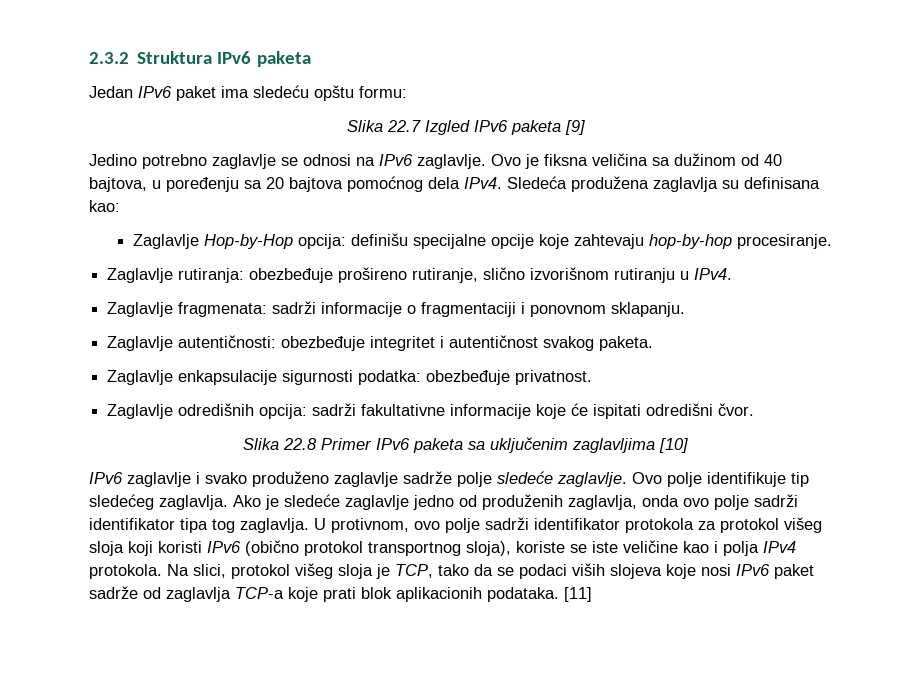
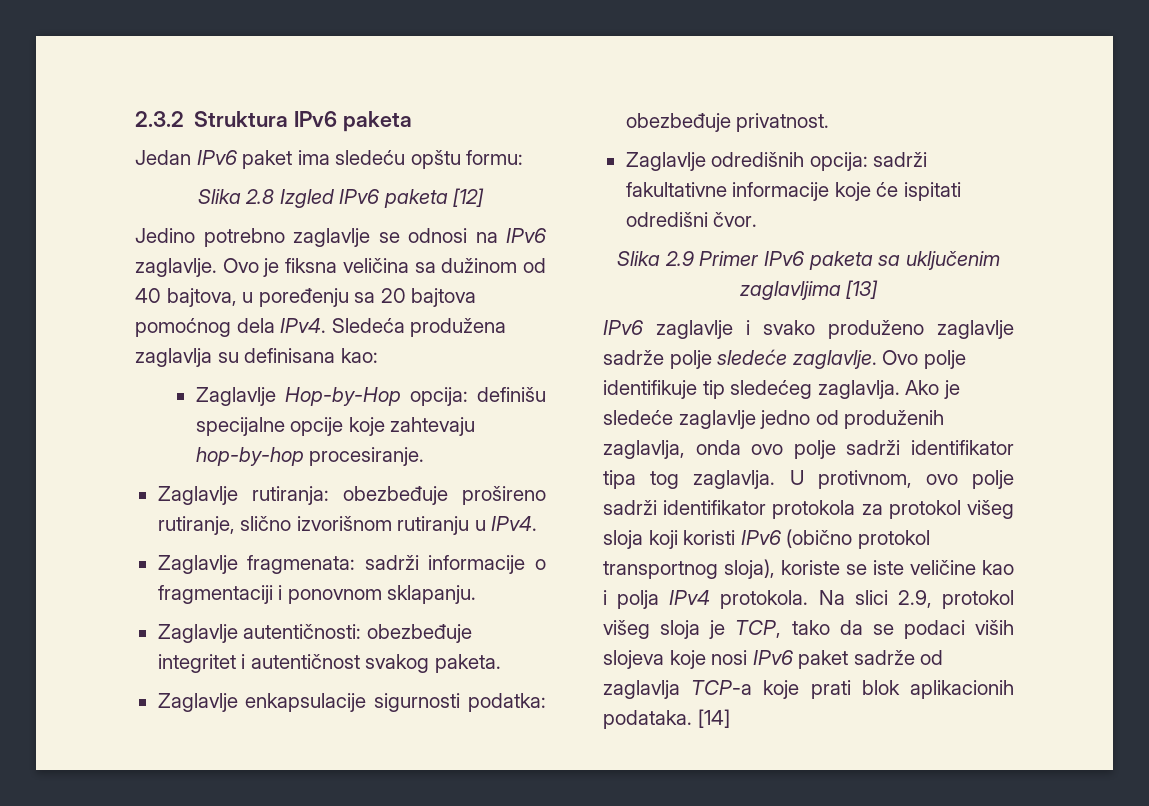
[386,120,421,132] 22.7 -> [245,189,275,204] 2.8
[564,120,585,135] [9] -> [453,188,485,207] [12]
[283,438,317,450] 22.8 -> [664,251,695,266] 2.9
[659,438,688,453] [10] -> [846,280,879,299] [13]
[193,564,226,578] slici, -> [854,590,932,608] slici 2.9,
[564,587,592,602] [11] -> [697,709,730,728] [14]

